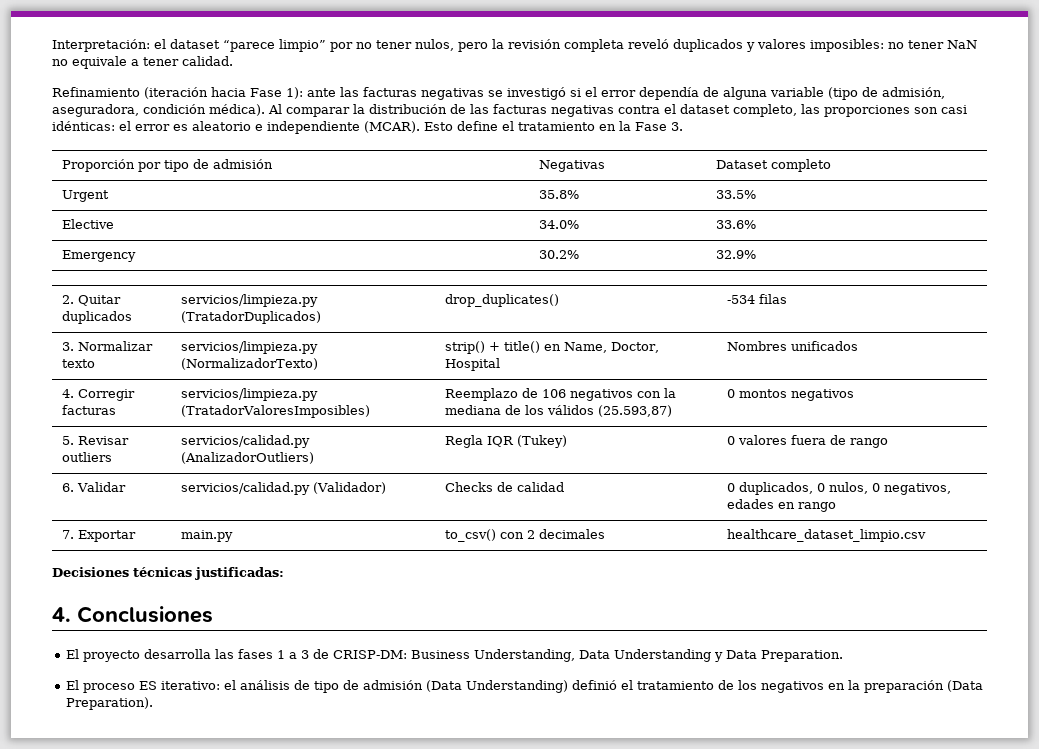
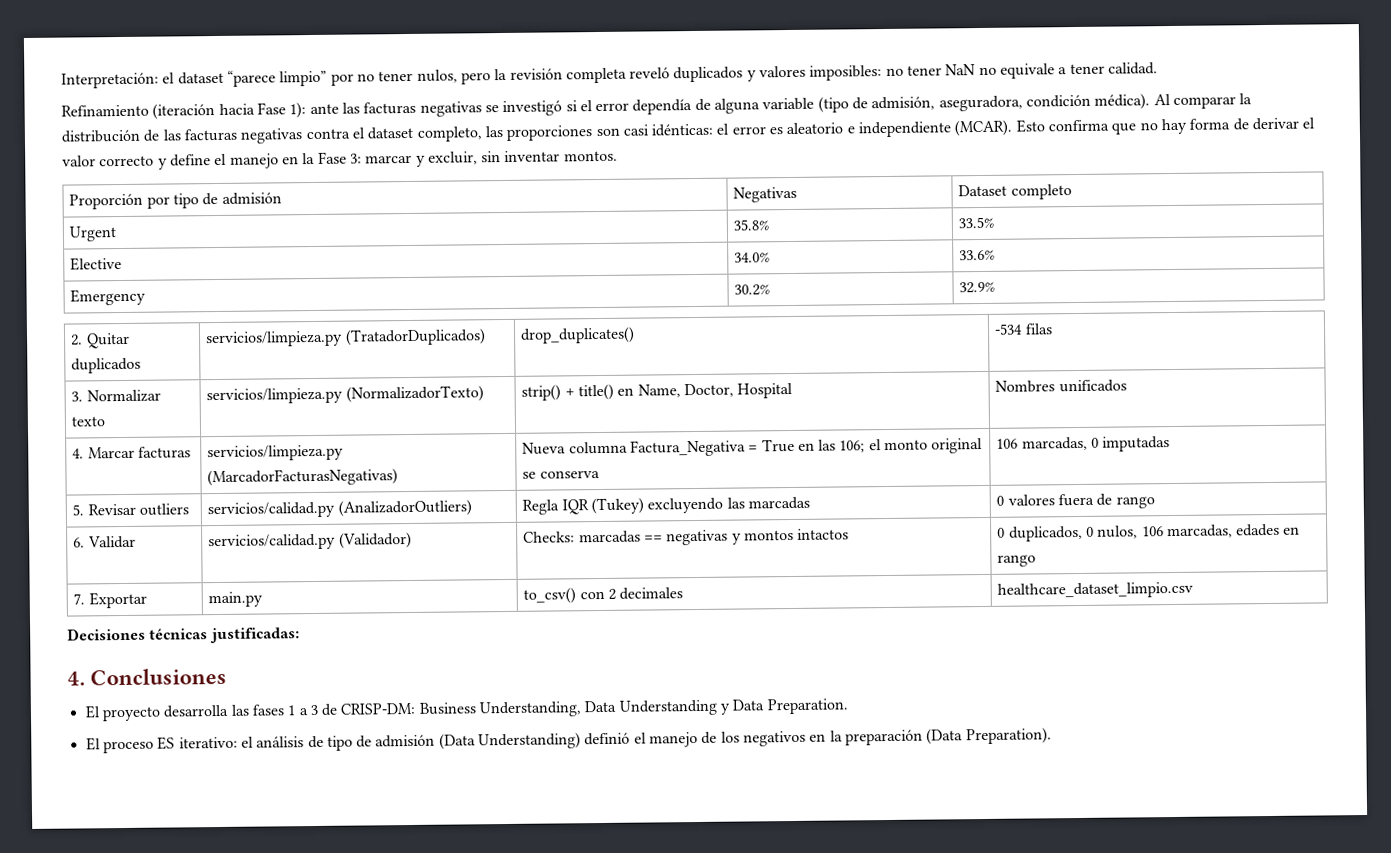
(453, 126) none -> [1048,117,1316,135] [62,155,168,170] confirma que no hay forma de derivar el valor correcto y
[518,122,595,131] tratamiento -> [229,153,279,169] manejo
[671,122,683,131] 3. -> [349,150,618,167] 3: marcar y excluir, sin inventar montos.
[77,389,135,401] Corregir -> [87,446,135,459] Marcar
[180,405,370,418] [444,388,676,401] [444,405,672,417] [726,389,854,401] (TratadorValoresImposibles) | Reemplazo de 106 negativos con la mediana de los válidos (25.593,87) | 0 montos negativos -> [207,468,399,487] [522,437,984,457] [522,470,600,479] [996,436,1171,452] (MarcadorFacturasNegativas) | Nueva columna Factura_Negativa = True en las 106; el monto original se conserva | 106 marcadas, 0 imputadas
(567, 441) none -> [647,496,810,514] excluyendo las marcadas
[444,482,564,492] Checks de calidad -> [523,528,850,546] Checks: marcadas == negativas y montos intactos
[871,483,951,495] 0 negativos, -> [1141,524,1233,539] 106 marcadas,
[637,681,715,690] tratamiento -> [649,731,699,748] manejo

